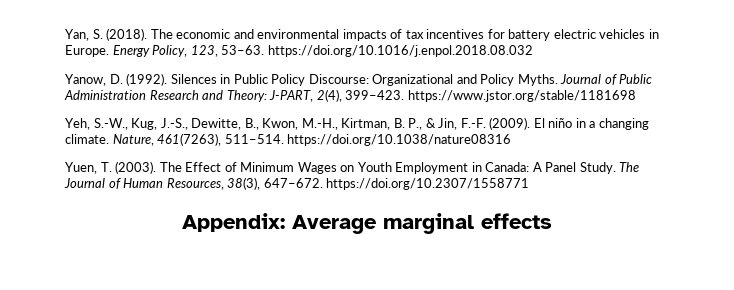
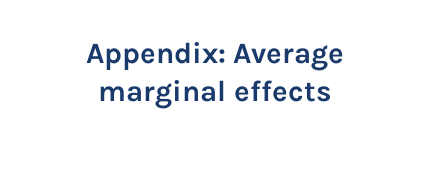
[65,28,659,41] [65,45,533,57] [65,73,653,86] [64,89,636,102] [65,117,649,130] [65,133,512,146] [65,161,640,174] [64,177,530,190] Yan, S. (2018). The economic and environmental impacts of tax incentives for battery electric vehicles in Europe. Energy Policy, 123, 53–63. https://doi.org/10.1016/j.enpol.2018.08.032 // Yanow, D. (1992). Silences in Public Policy Discourse: Organizational and Policy Myths. Journal of Public Administration Research and Theory: J-PART, 2(4), 399–423. https://www.jstor.org/stable/1181698 // Yeh, S.-W., Kug, J.-S., Dewitte, B., Kwon, M.-H., Kirtman, B. P., & Jin, F.-F. (2009). El niño in a changing climate. Nature, 461(7263), 511–514. https://doi.org/10.1038/nature08316 // Yuen, T. (2003). The Effect of Minimum Wages on Youth Employment in Canada: A Panel Study. The Journal of Human Resources, 38(3), 647–672. https://doi.org/10.2307/1558771 // -> (85, 56) none

